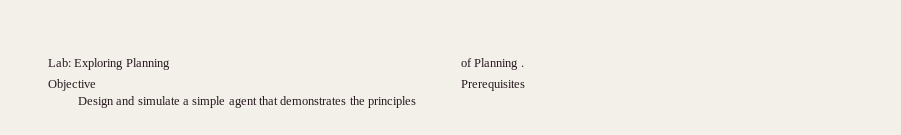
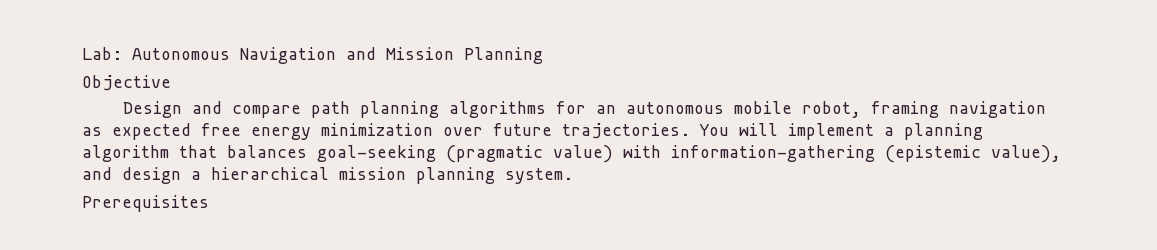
[74,58,124,70] Exploring -> [132,47,454,64] Autonomous Navigation and Mission
[137,96,417,108] [461,58,524,70] simulate a simple agent that demonstrates the principles of Planning . -> [232,101,1047,118] [82,123,983,140] [82,145,1061,163] [82,167,573,184] compare path planning algorithms for an autonomous mobile robot, framing navigation as expected free energy minimization over future trajectories. You will implement a planning algorithm that balances goal-seeking (pragmatic value) with information-gathering (epistemic value), and design a hierarchical mission planning system.

